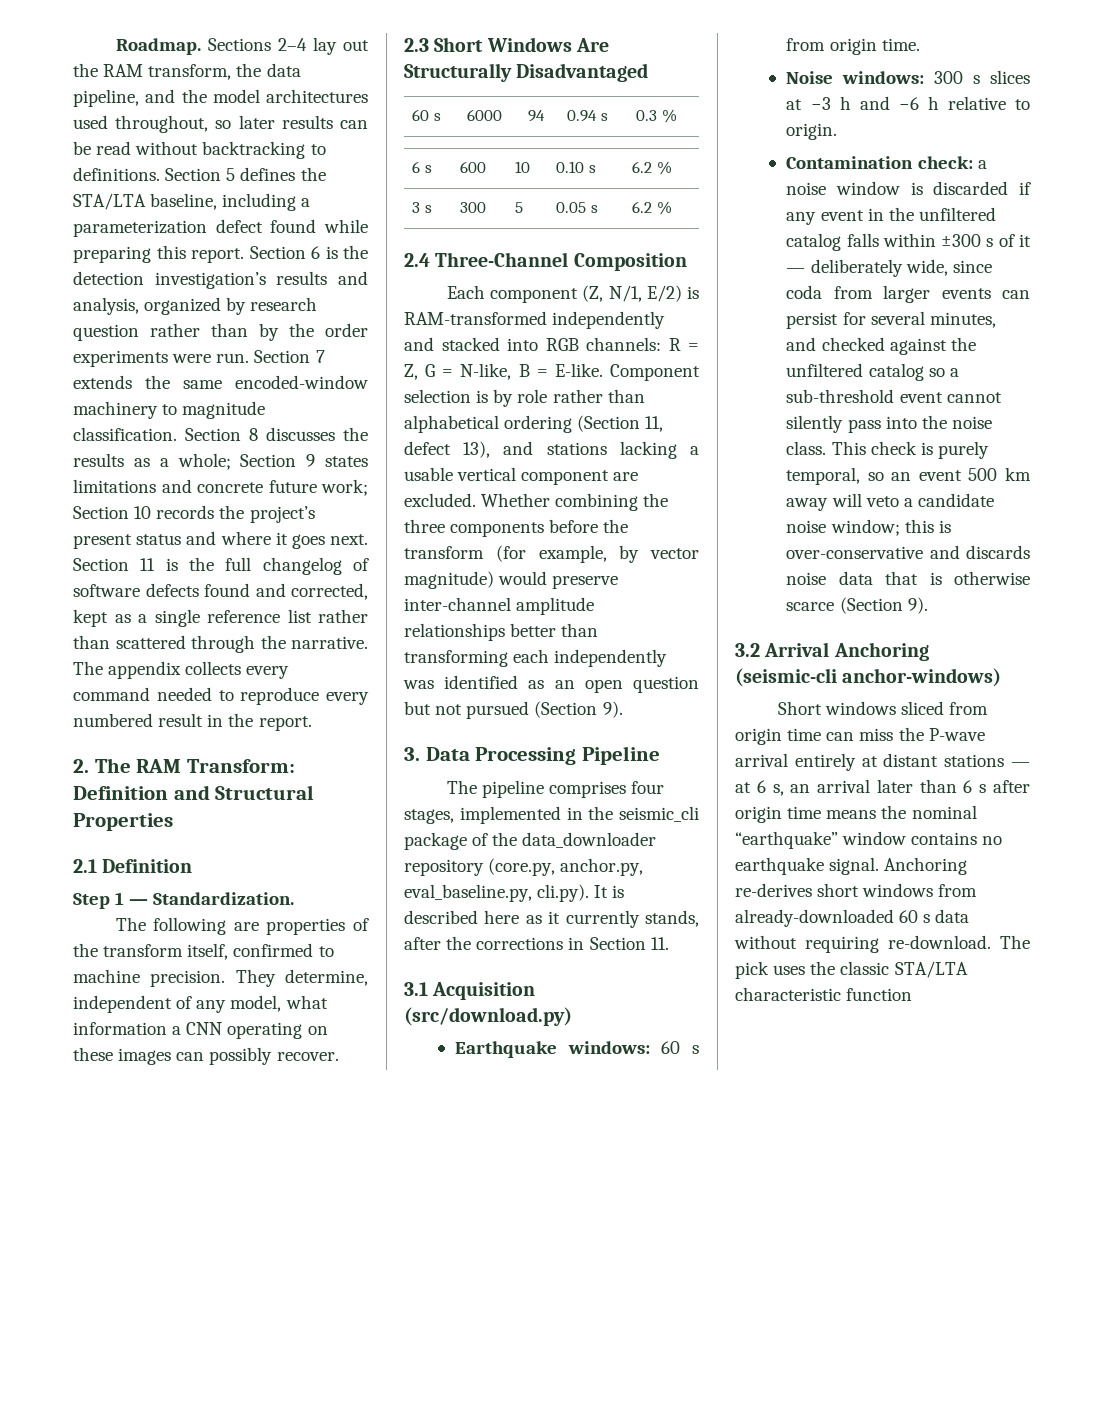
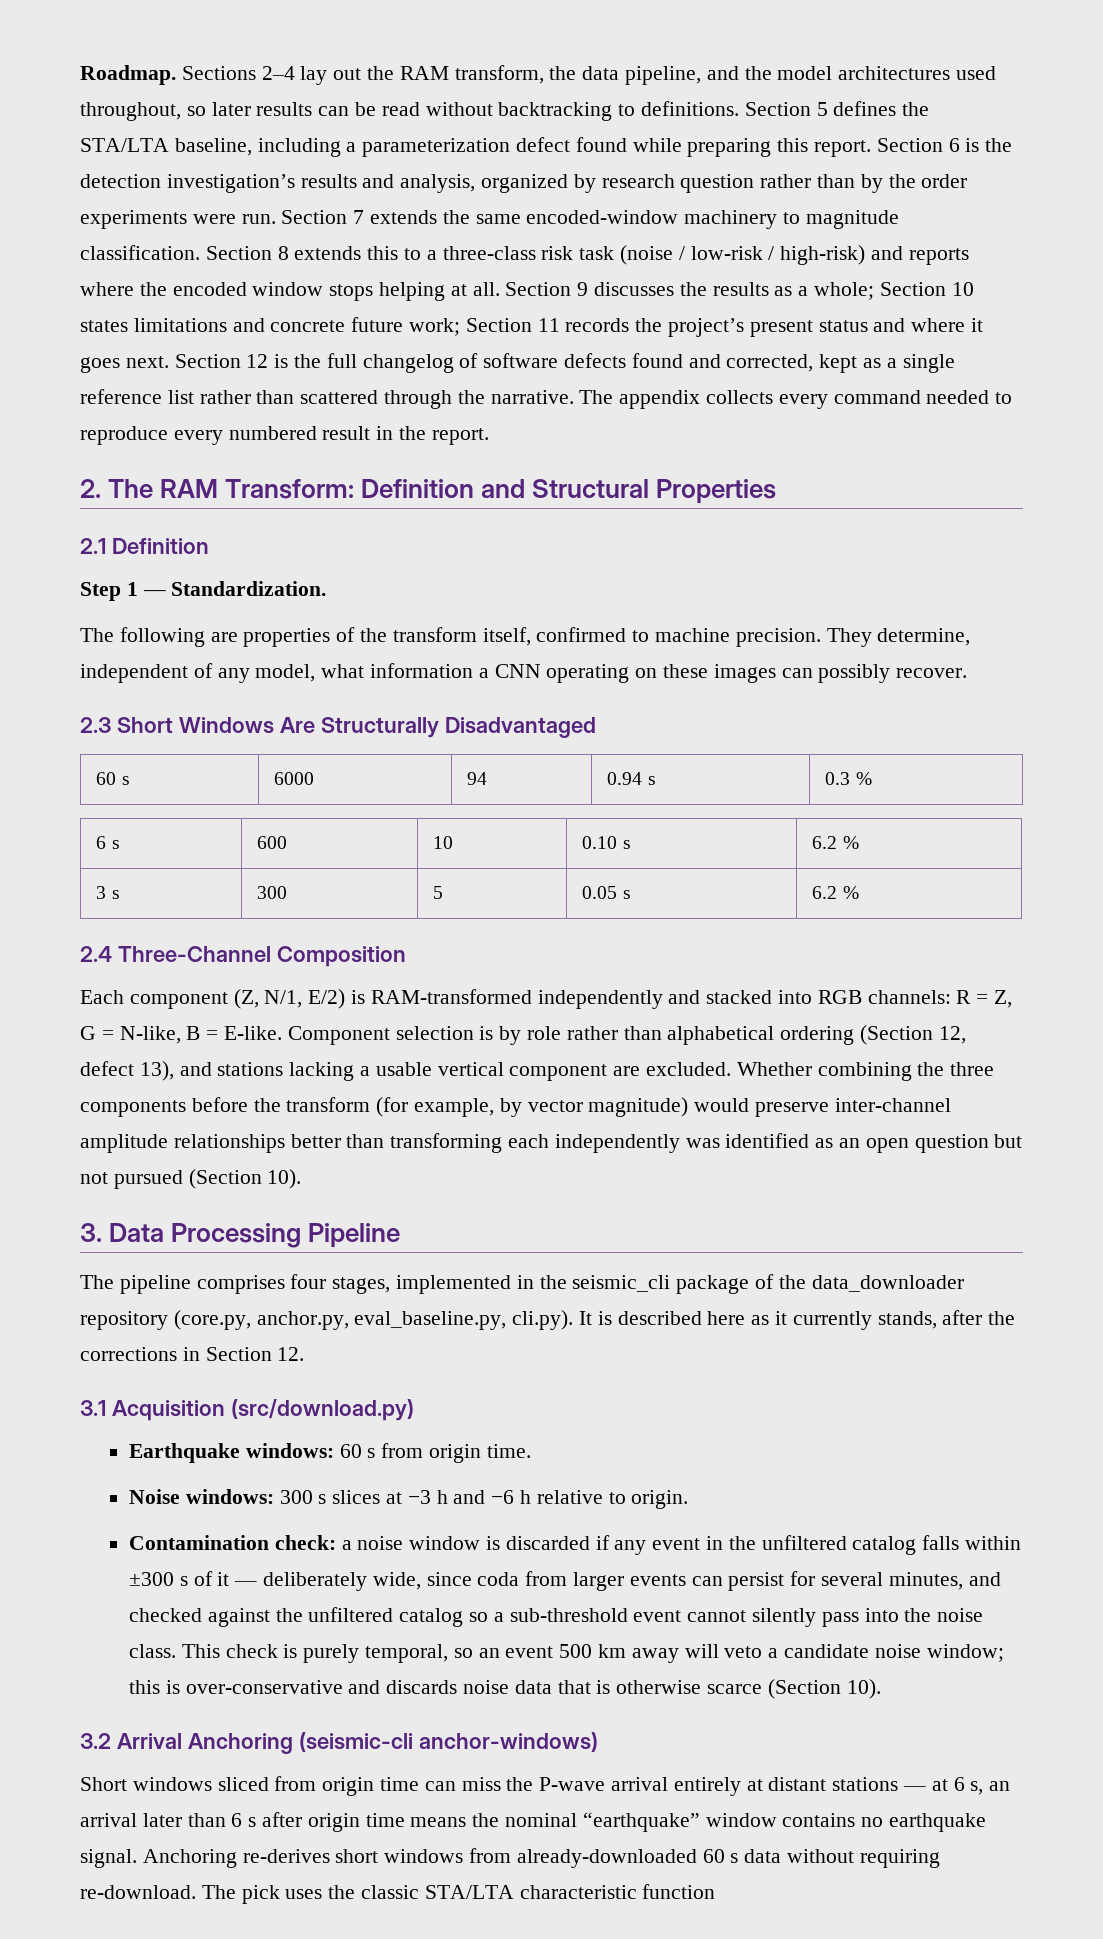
(258, 434) none -> [294,245,969,265] [80,282,589,301] extends this to a three-class risk task (noise / low-risk / high-risk) and reports where the encoded window stops helping at all. Section 9
[306,454,316,467] 9 -> [951,282,974,296] 10
[134,506,152,519] 10 -> [537,318,560,332] 11
[140,558,156,571] 11 -> [246,354,269,368] 12
[645,416,664,432] 11, -> [938,1026,966,1044] 12,
[602,701,623,718] 9). -> [267,1169,302,1189] 10).
[650,937,669,950] 11. -> [277,1347,305,1361] 12.
[907,597,928,614] 9). -> [846,1679,881,1699] 10).

